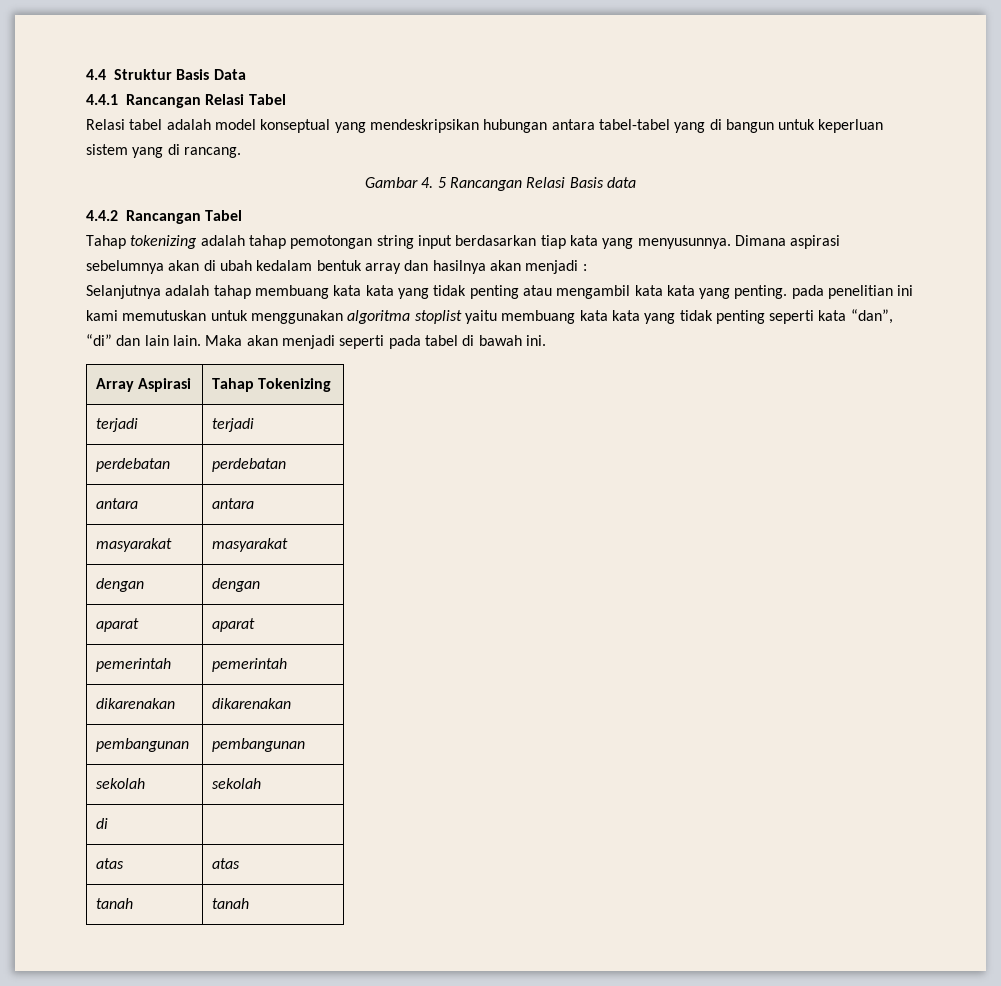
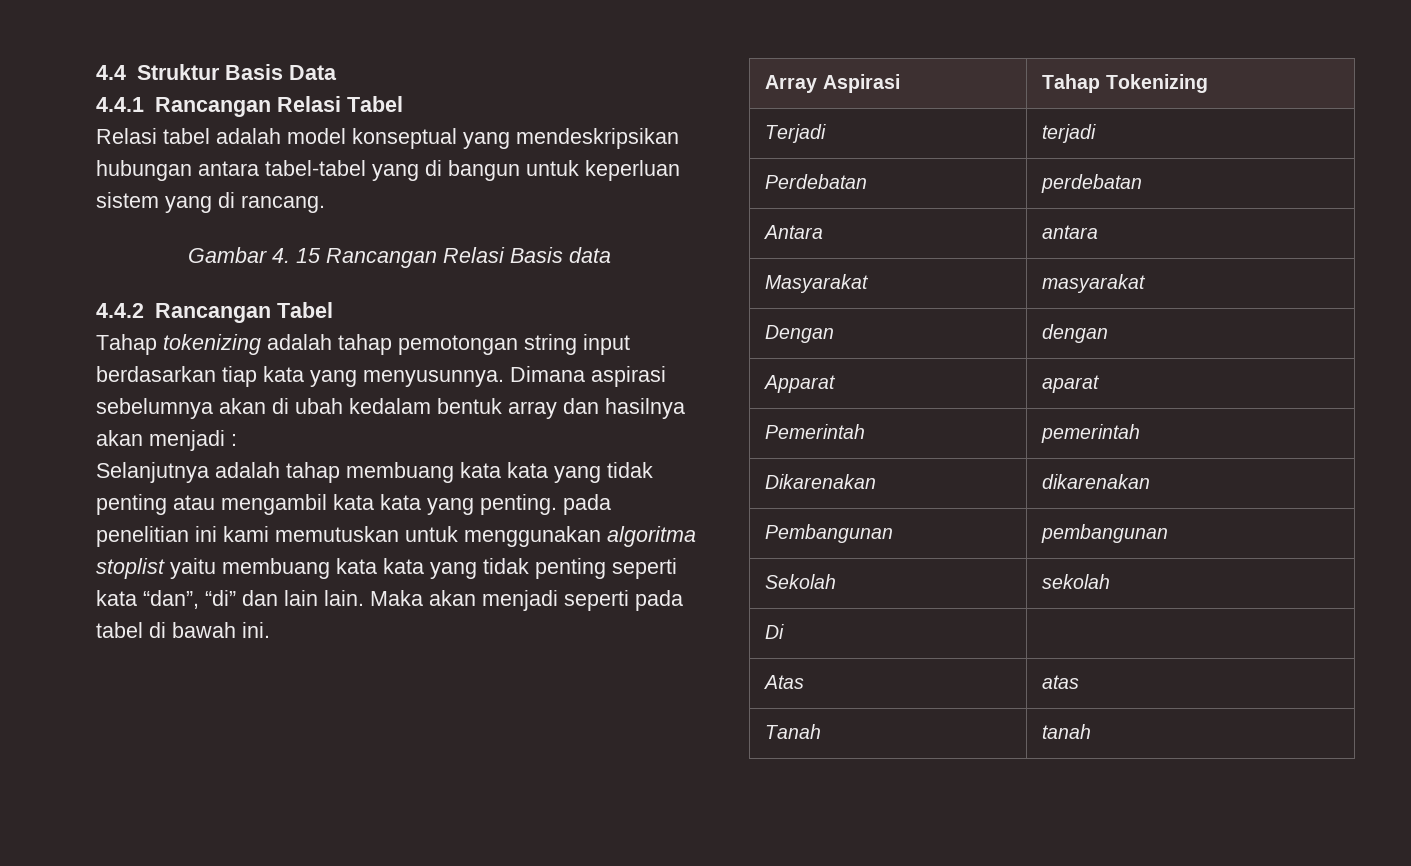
[437,177,446,188] 5 -> [295,248,321,263] 15
[95,418,138,432] terjadi -> [765,124,827,143] Terjadi
[95,458,170,472] perdebatan -> [765,174,868,189] Perdebatan
[95,498,138,509] antara -> [764,225,824,239] Antara
[95,538,172,552] masyarakat -> [765,274,870,293] Masyarakat
[95,578,144,592] dengan -> [765,325,835,343] Dengan
[95,618,139,632] aparat -> [764,375,837,393] Apparat
[95,658,171,672] pemerintah -> [765,424,866,439] Pemerintah
[95,698,175,709] dikarenakan -> [765,474,877,489] Dikarenakan
[95,738,189,752] pembangunan -> [765,524,894,543] Pembangunan
[95,778,145,789] sekolah -> [765,574,837,589] Sekolah
[95,818,108,829] [95,858,124,869] di | // atas -> [765,624,785,639] [764,675,805,689] Di | // Atas
[95,898,133,909] tanah -> [765,724,822,739] Tanah

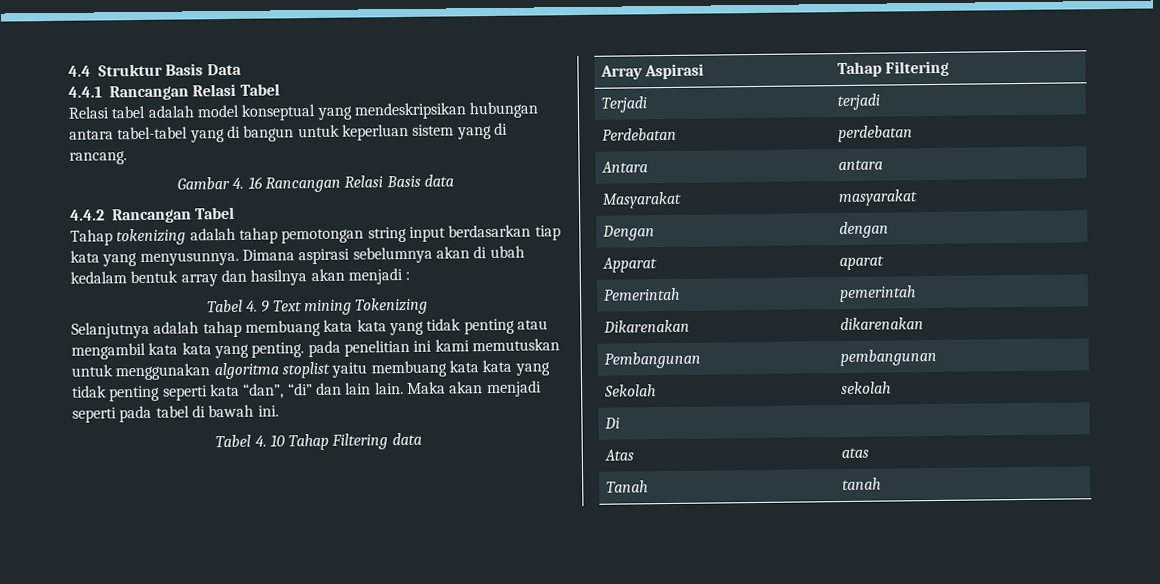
[295,248,321,263] 15 -> [247,176,263,189] 16
(237, 440) none -> [206,297,429,316] // Tabel 4. 9 Text mining Tokenizing
(270, 630) none -> [215,432,422,451] // Tabel 4. 10 Tahap Filtering data
[1105,74,1208,93] Tokenizing -> [885,60,950,77] Filtering

